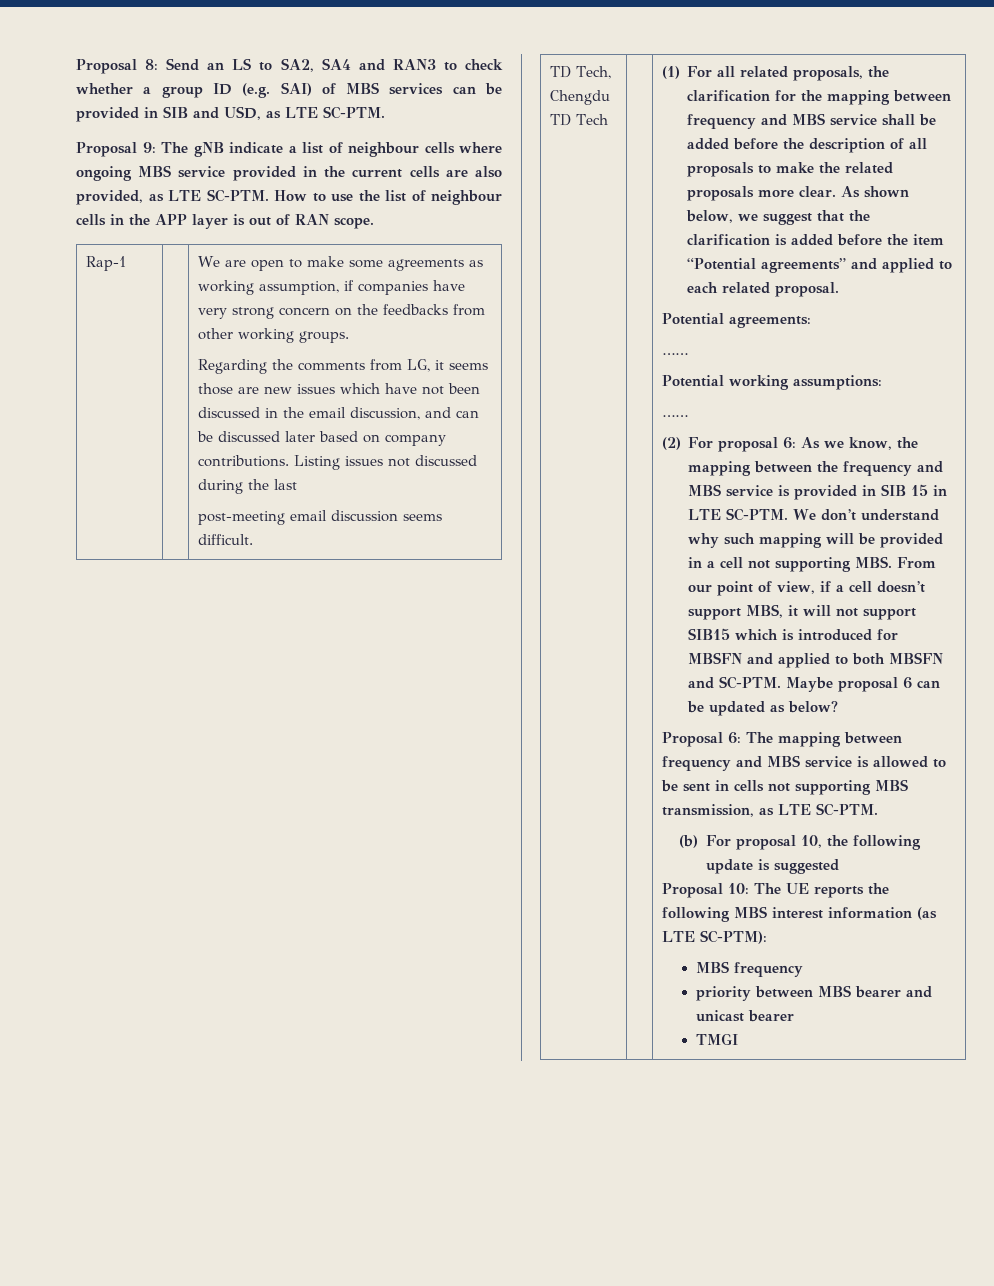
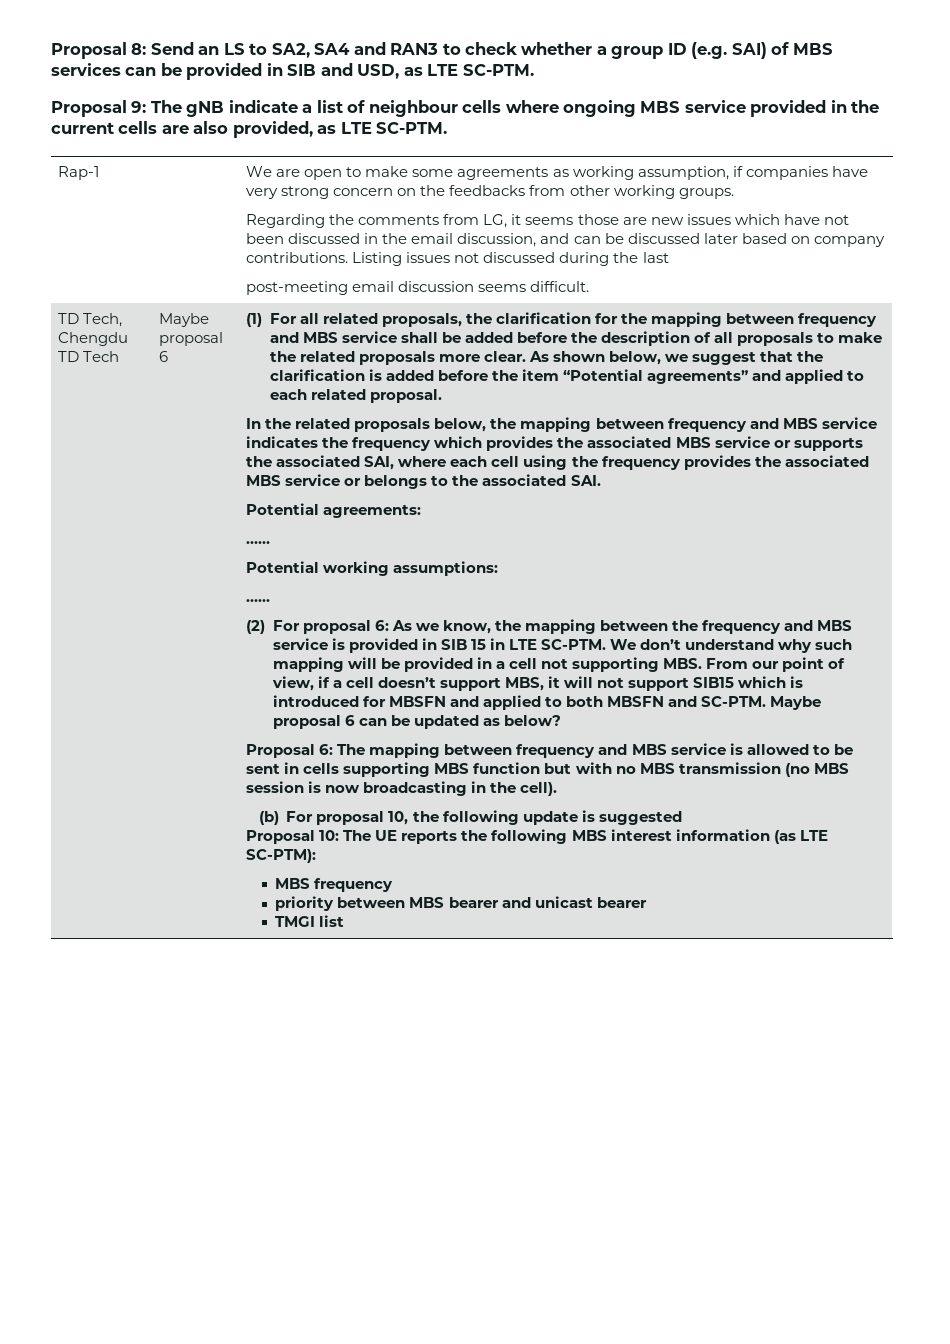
[274,190,502,205] [76,214,374,229] How to use the list of neighbour cells in the APP layer is out of RAN scope. -> (448, 128) none
(608, 119) none -> [159,313,210,327] [159,332,224,346] [159,351,169,362] Maybe proposal 6
(840, 289) none -> [246,417,877,432] [246,436,863,451] [246,455,869,470] [246,474,601,489] // In the related proposals below, the mapping between frequency and MBS service indicates the frequency which provides the associated MBS service or supports the associated SAI, where each cell using the frequency provides the associated MBS service or belongs to the associated SAI.
[767,783,790,792] not -> (340, 768) none
[661,803,878,817] transmission, as LTE SC-PTM. -> [473,762,849,777] [246,781,558,796] function but with no MBS transmission (no MBS session is now broadcasting in the cell).
(738, 1039) none -> [319,915,345,927] list

